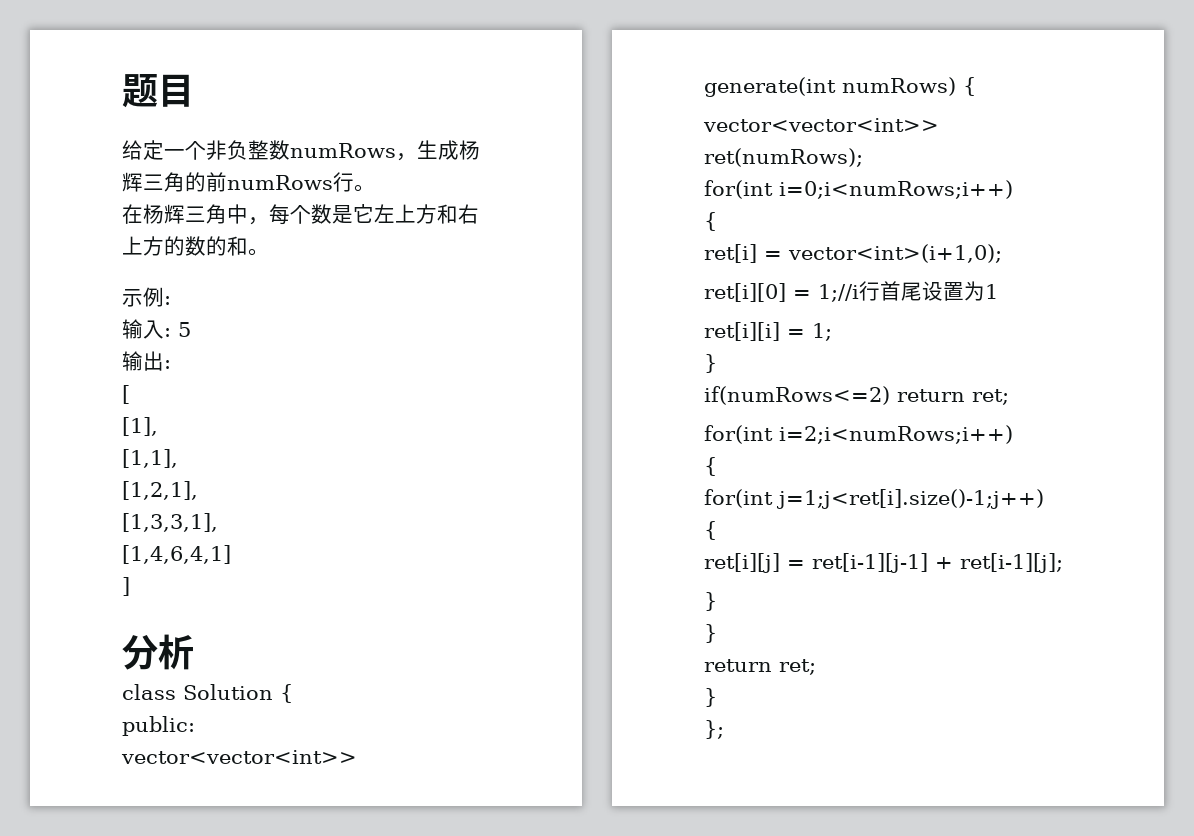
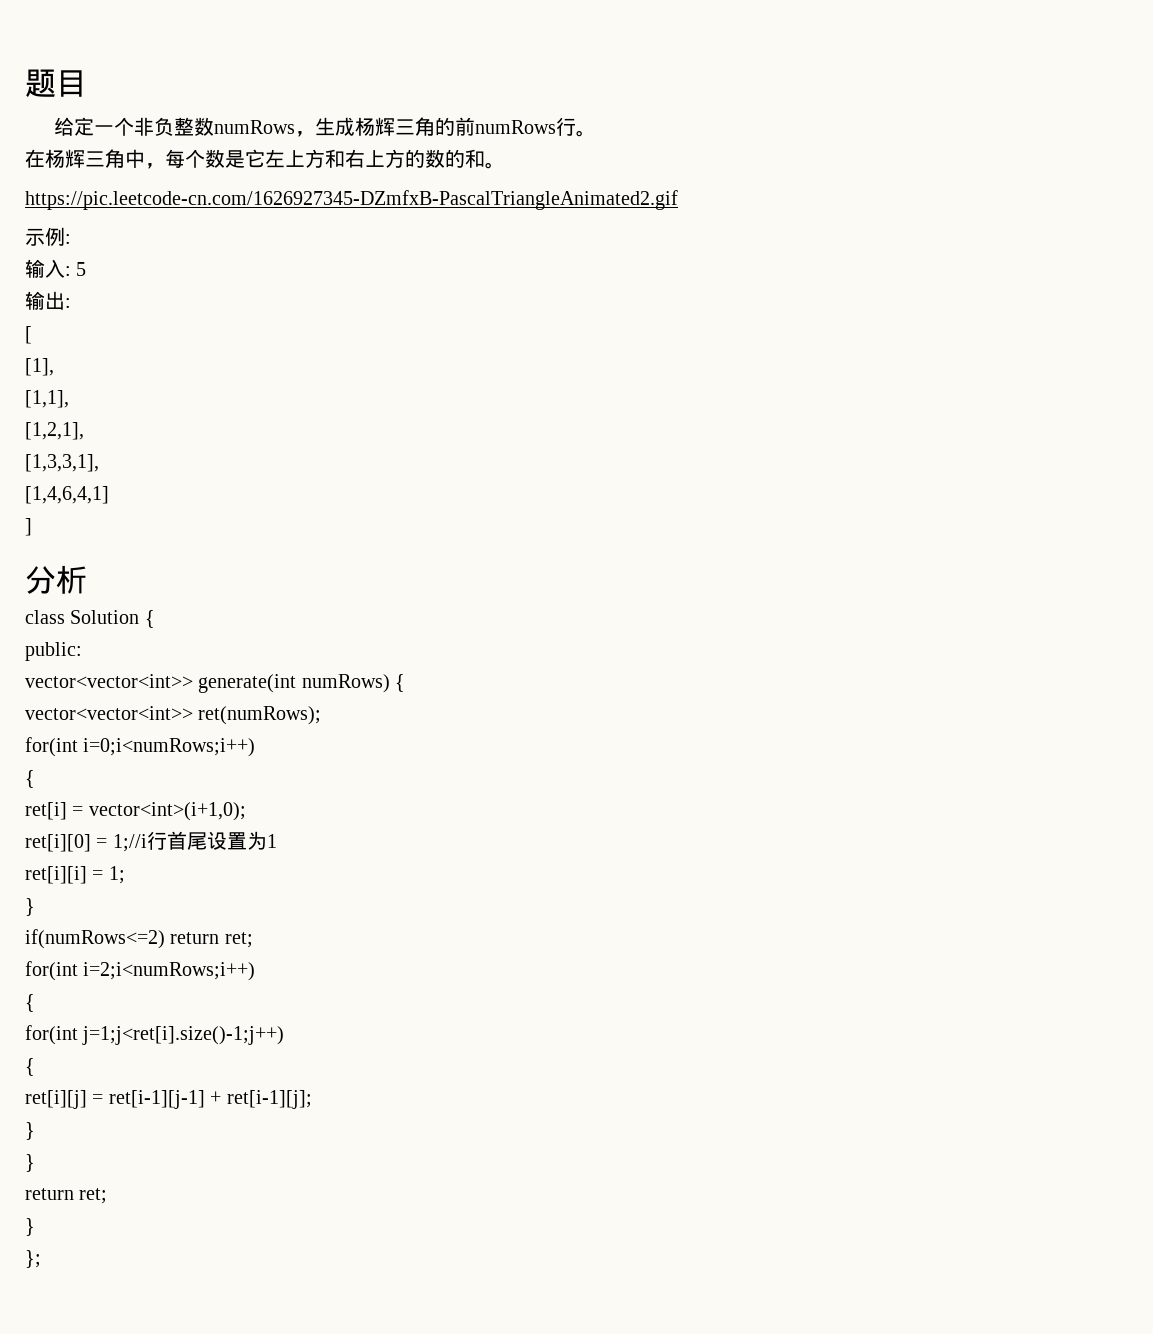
(269, 252) none -> [25,190,678,210] // https://pic.leetcode-cn.com/1626927345-DZmfxB-PascalTriangleAnimated2.gif

